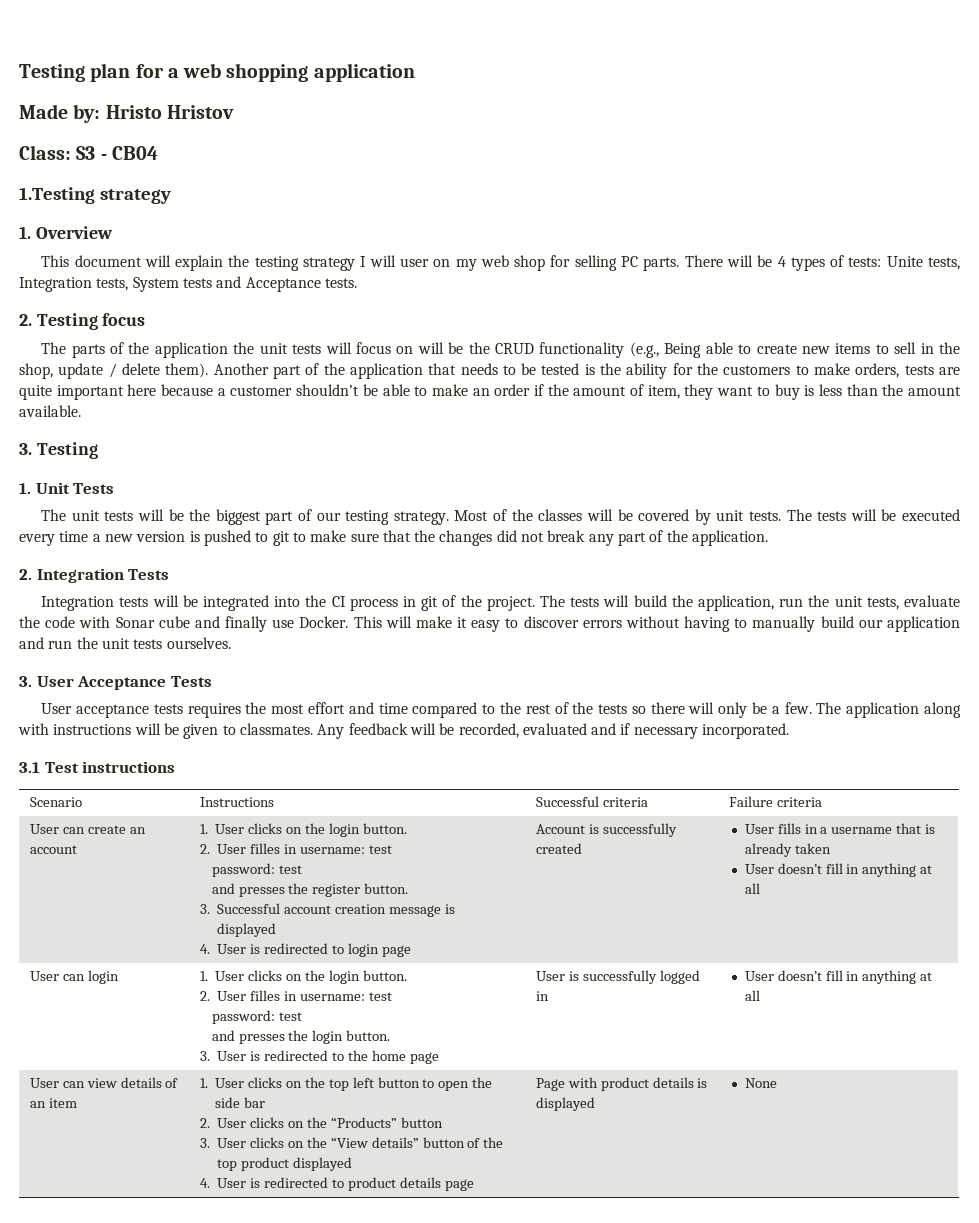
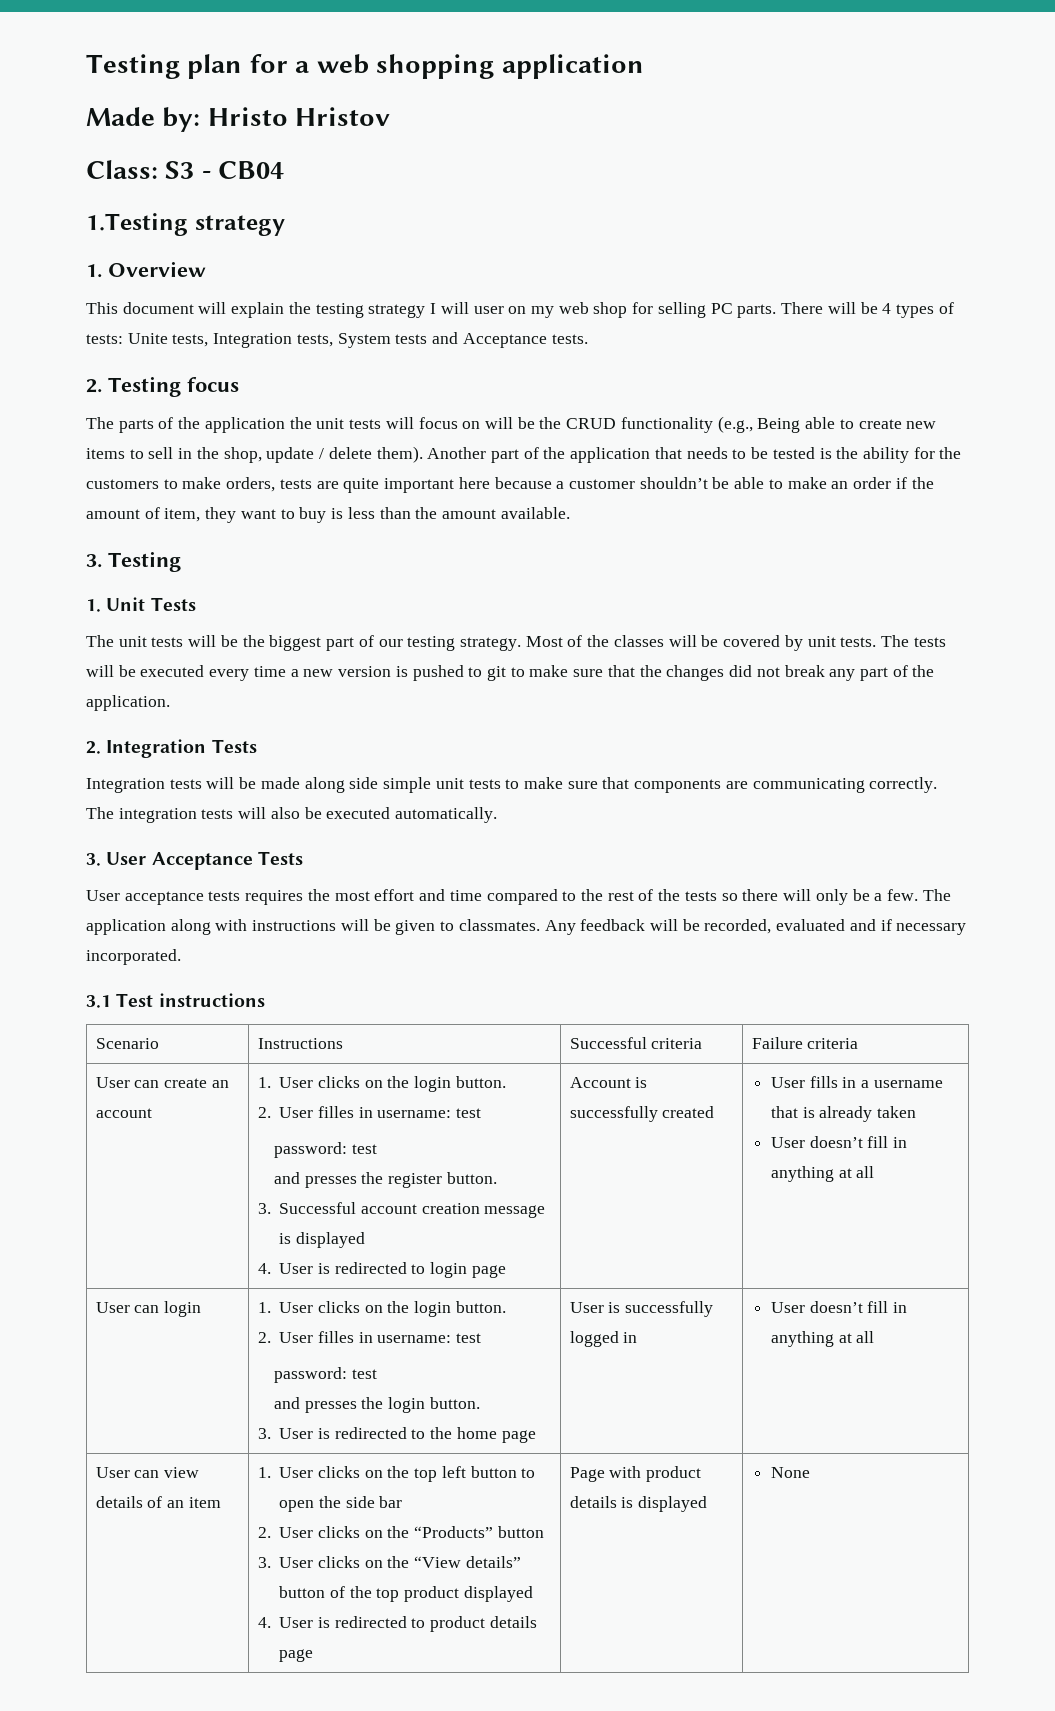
[202,595,961,611] [19,616,960,632] [19,637,231,649] integrated into the CI process in git of the project. The tests will build the application, run the unit tests, evaluate the code with Sonar cube and finally use Docker. This will make it easy to discover errors without having to manually build our application and run the unit tests ourselves. -> [260,777,938,793] [86,807,498,823] made along side simple unit tests to make sure that components are communicating correctly. The integration tests will also be executed automatically.

